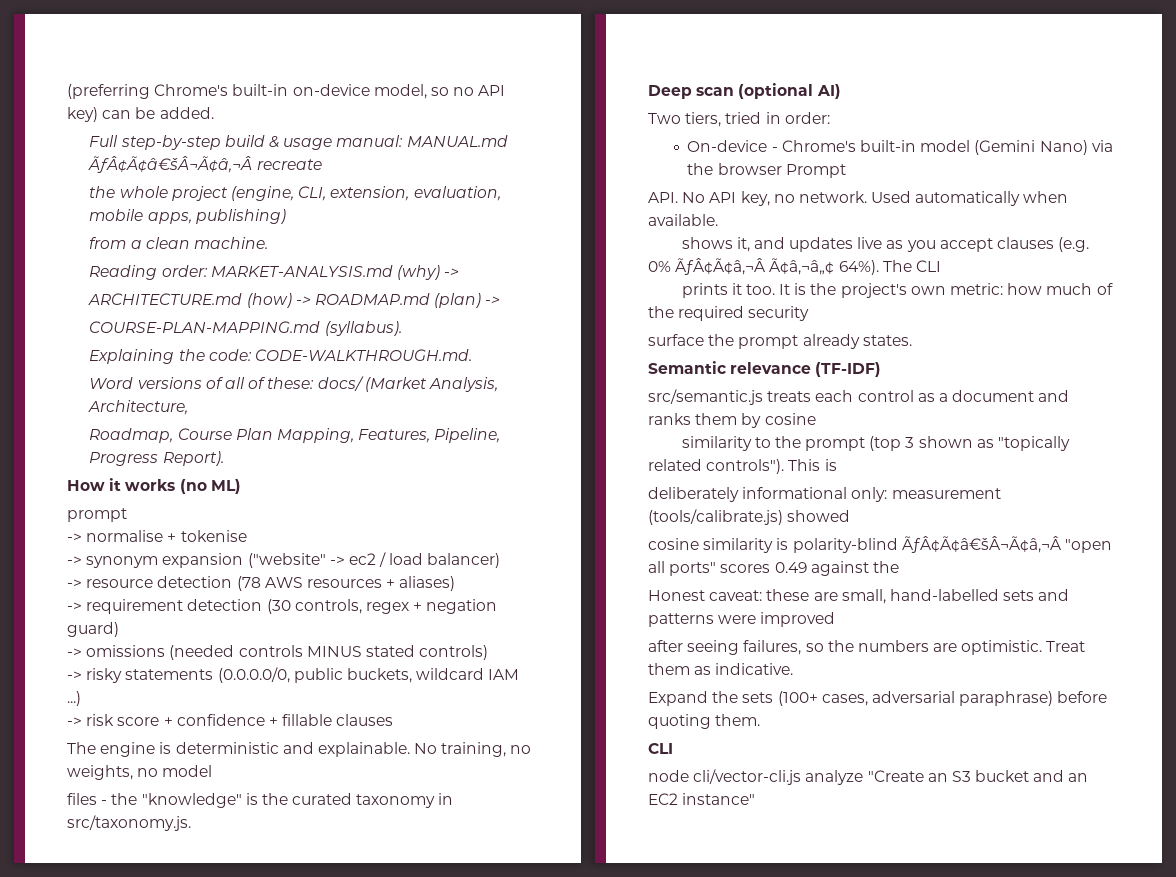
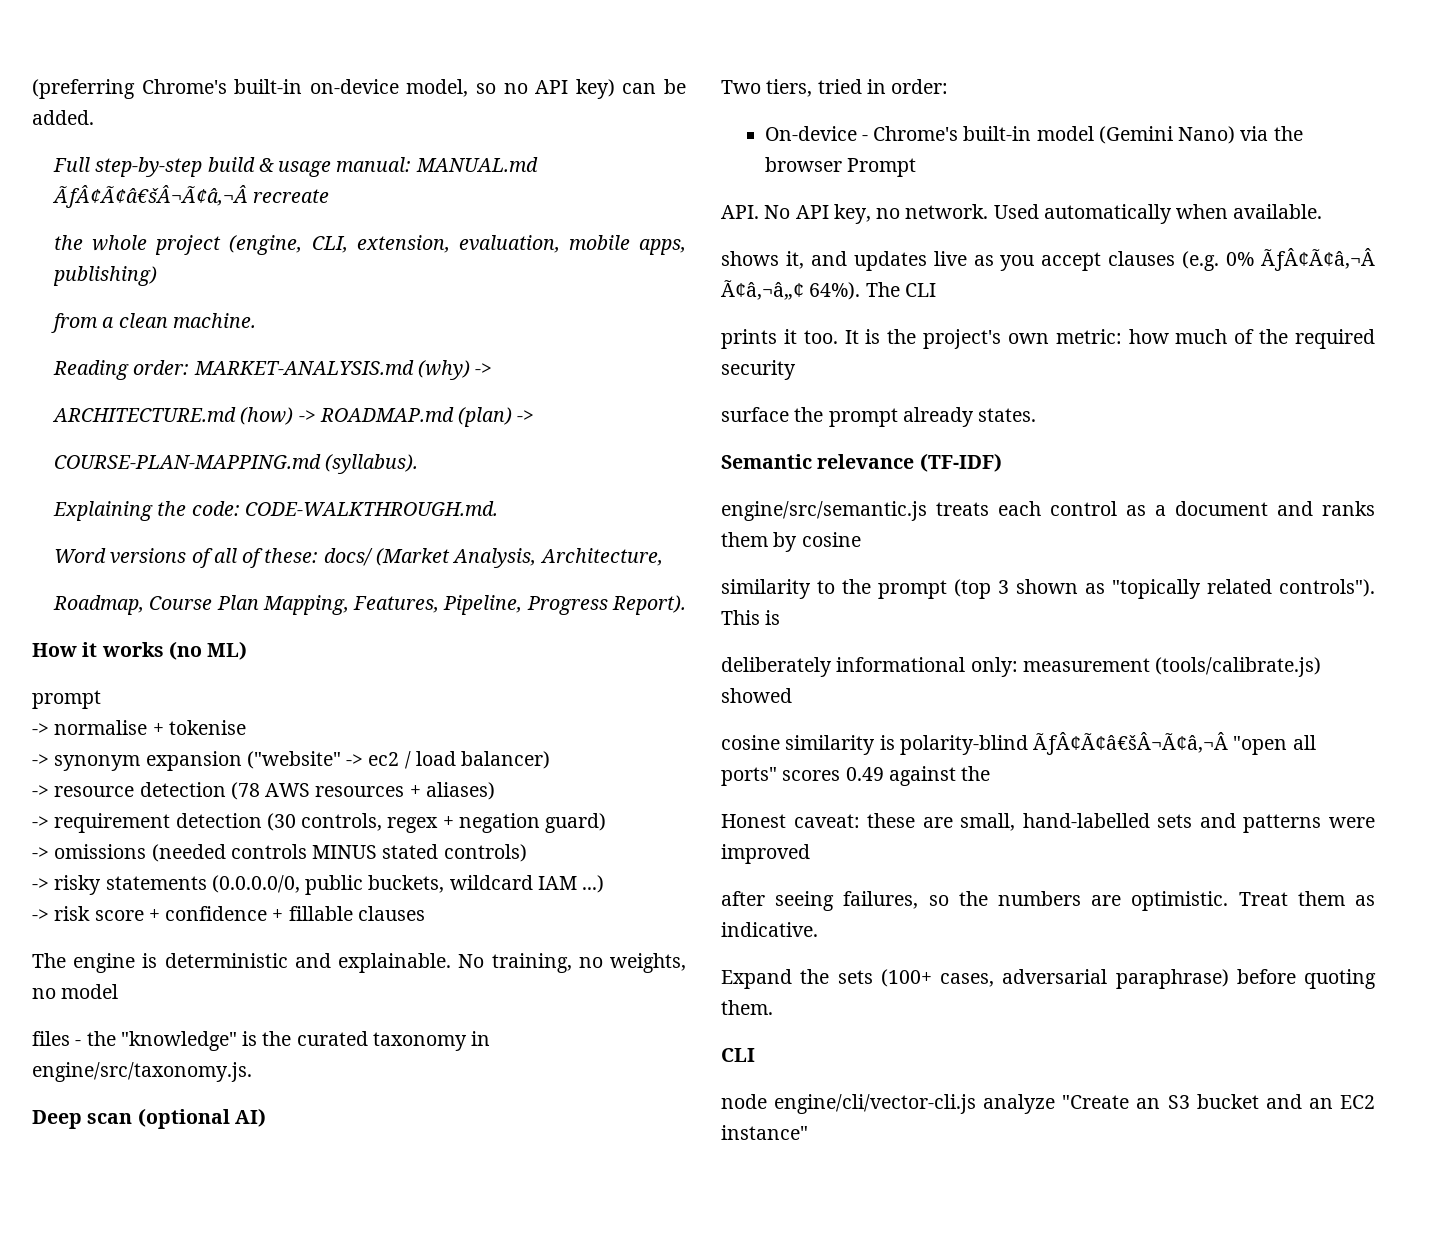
[67,815,191,831] src/taxonomy.js. -> [32,1062,252,1082] engine/src/taxonomy.js.
[648,389,763,405] src/semantic.js -> [721,501,927,521] engine/src/semantic.js
[693,769,802,785] cli/vector-cli.js -> [774,1094,977,1114] engine/cli/vector-cli.js

